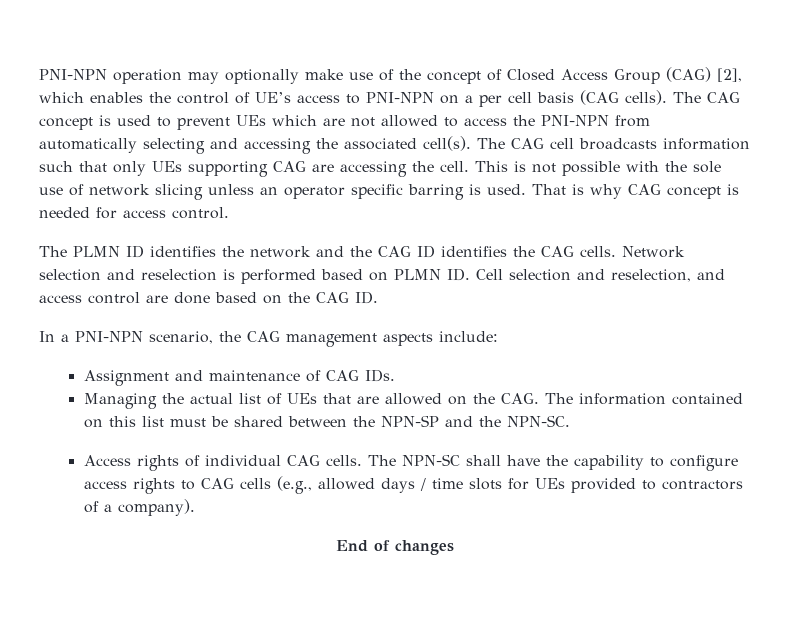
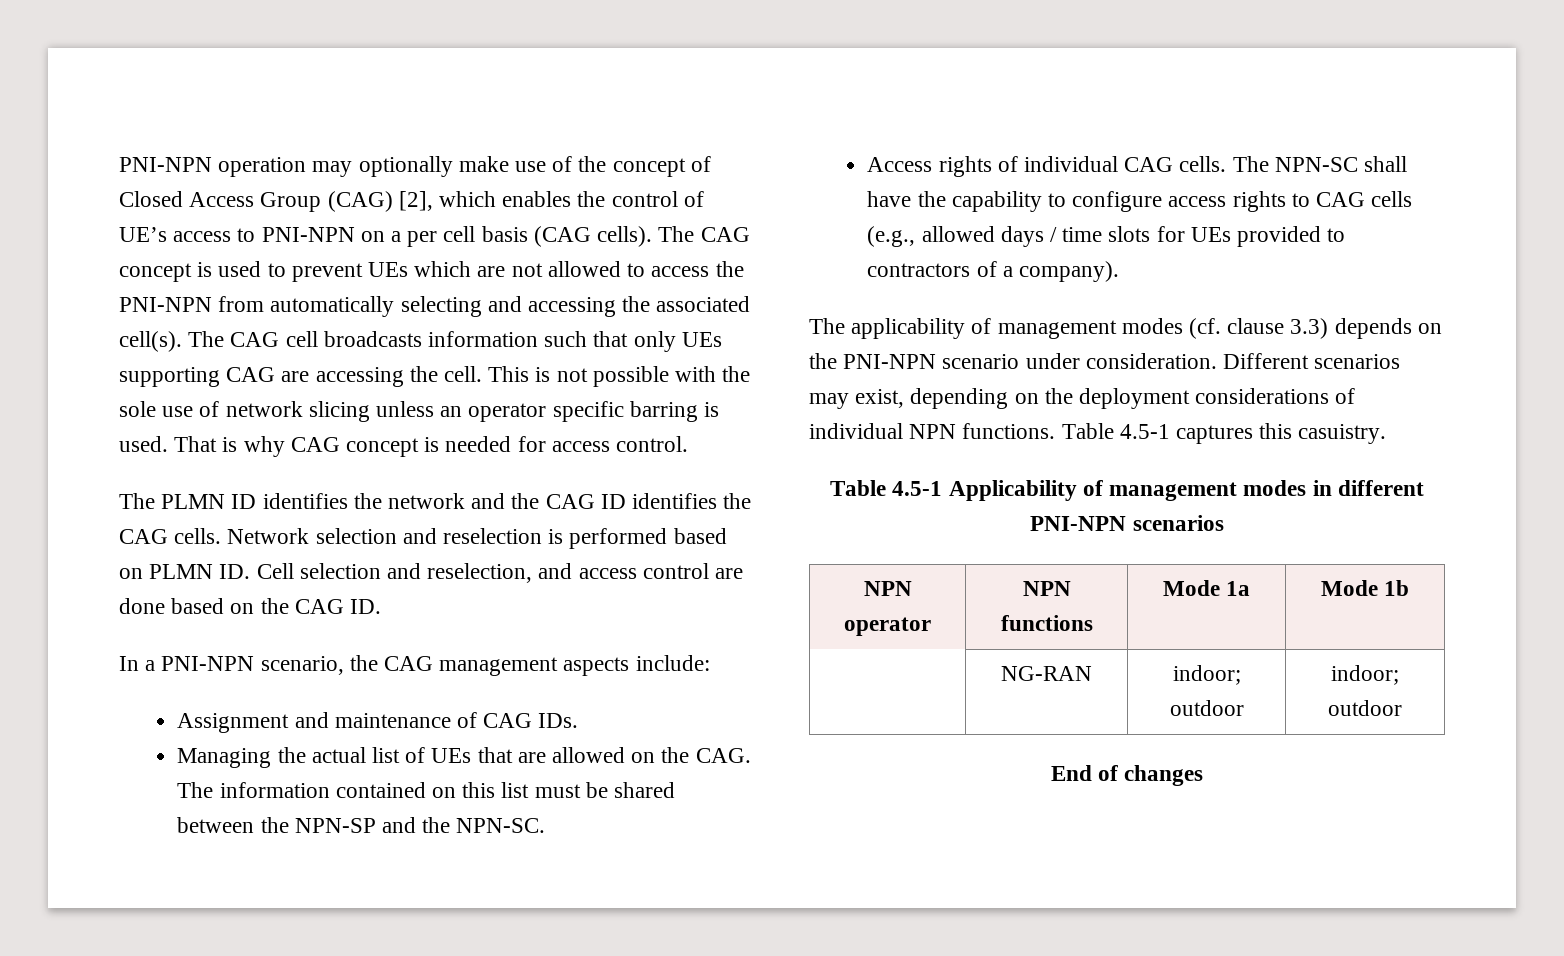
(195, 507) none -> [809,318,1442,339] [809,353,1401,369] [809,388,1356,409] [809,423,1387,444] [830,480,1424,501] [1030,515,1224,531] [863,581,912,596] [844,617,931,636] [1022,581,1071,596] [1000,615,1093,631] [1162,580,1251,596] [1320,580,1410,596] [1001,666,1092,681] [1172,665,1241,685] [1169,700,1244,716] [1331,665,1399,685] [1328,700,1402,716] // The applicability of management modes (cf. clause 3.3) depends on the PNI-NPN scenario under consideration. Different scenarios may exist, depending on the deployment considerations of individual NPN functions. Table 4.5-1 captures this casuistry. // Table 4.5-1 Applicability of management modes in different PNI-NPN scenarios // NPN operator | NPN functions | Mode 1a | Mode 1b // | NG-RAN | indoor; outdoor | indoor; outdoor

